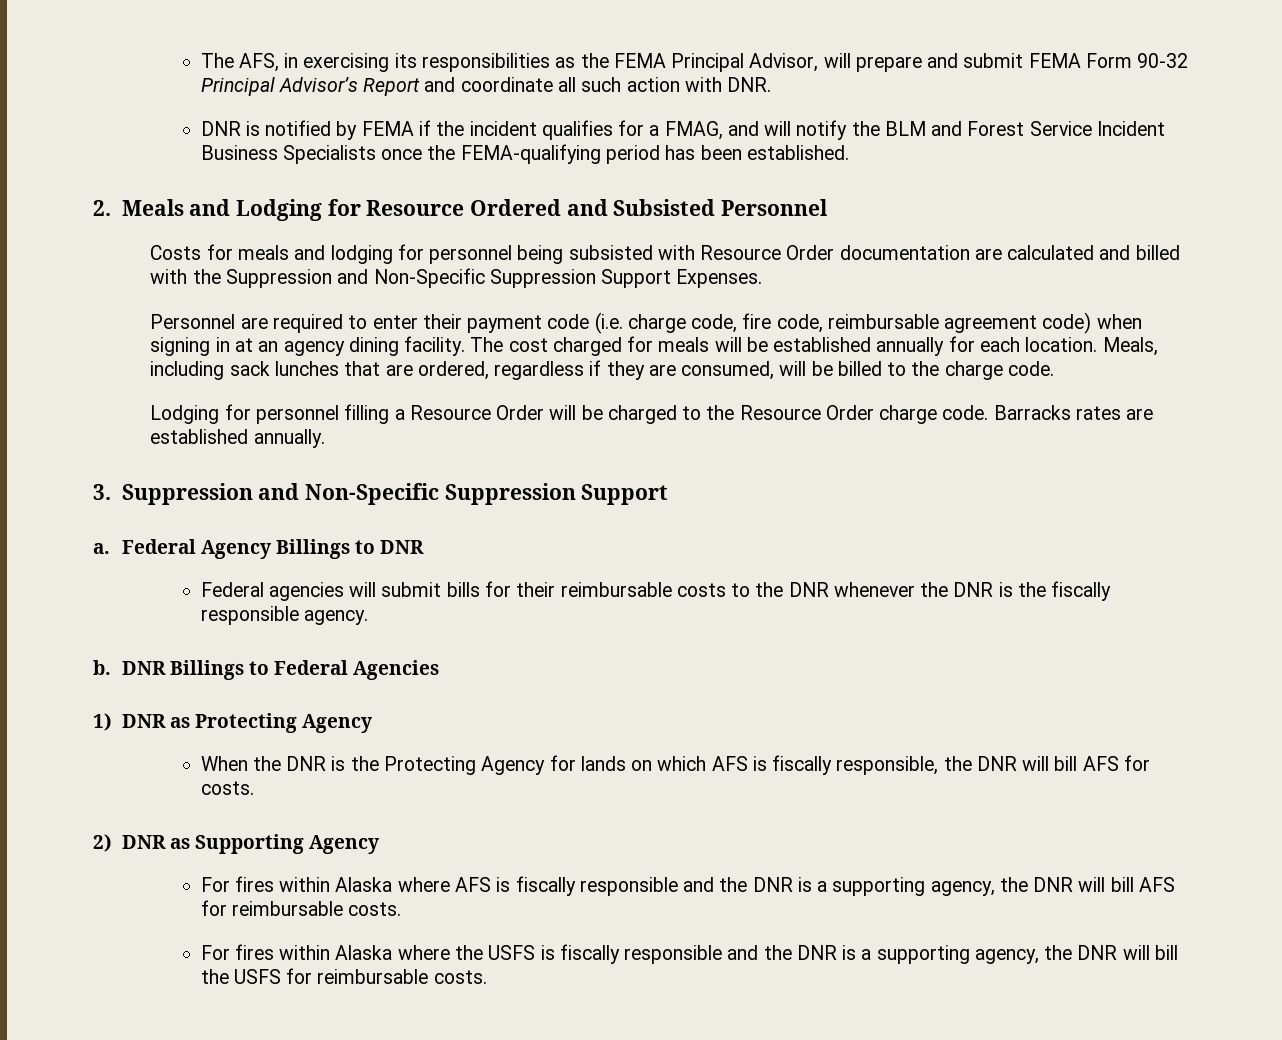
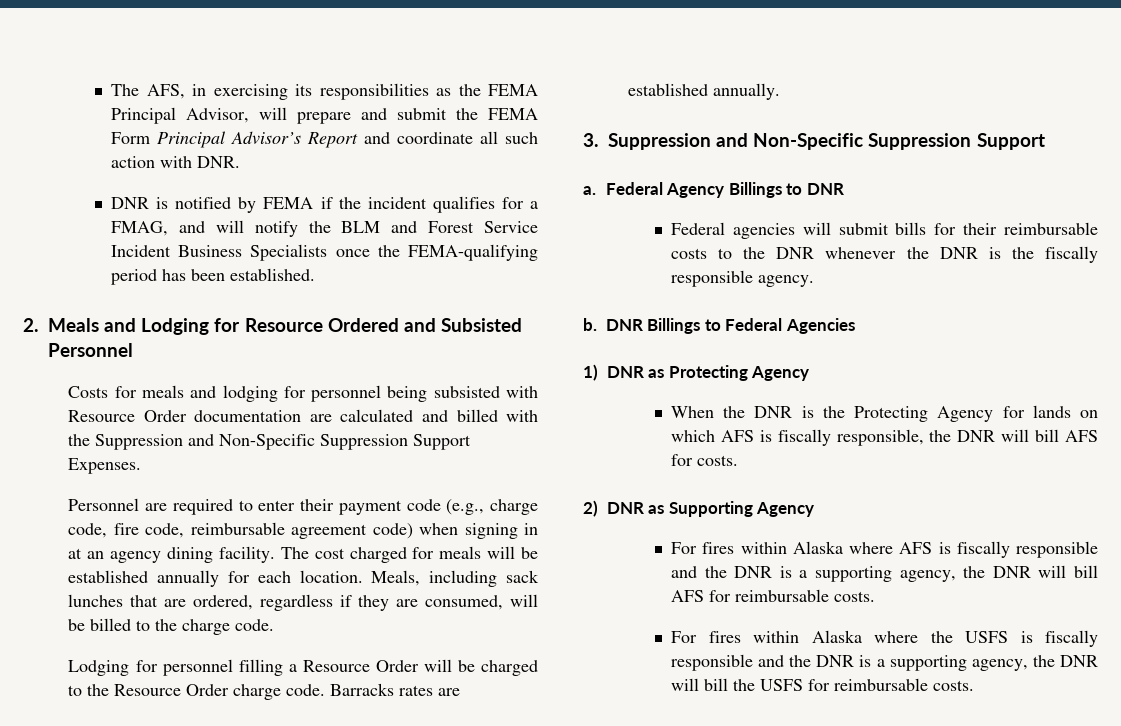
(1024, 60) none -> [456,108,479,120] the
[1137,53,1189,68] 90-32 -> (151, 138) none
[594,312,623,334] (i.e. -> [446,499,485,515] (e.g.,

